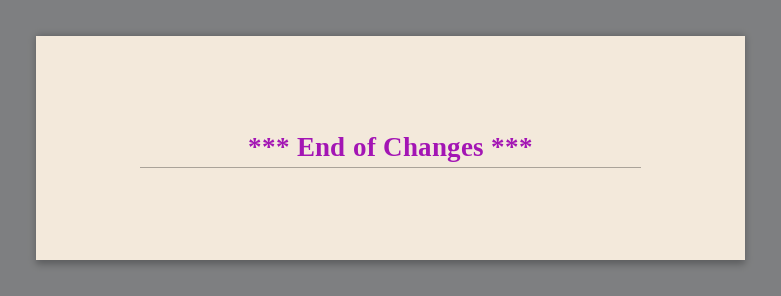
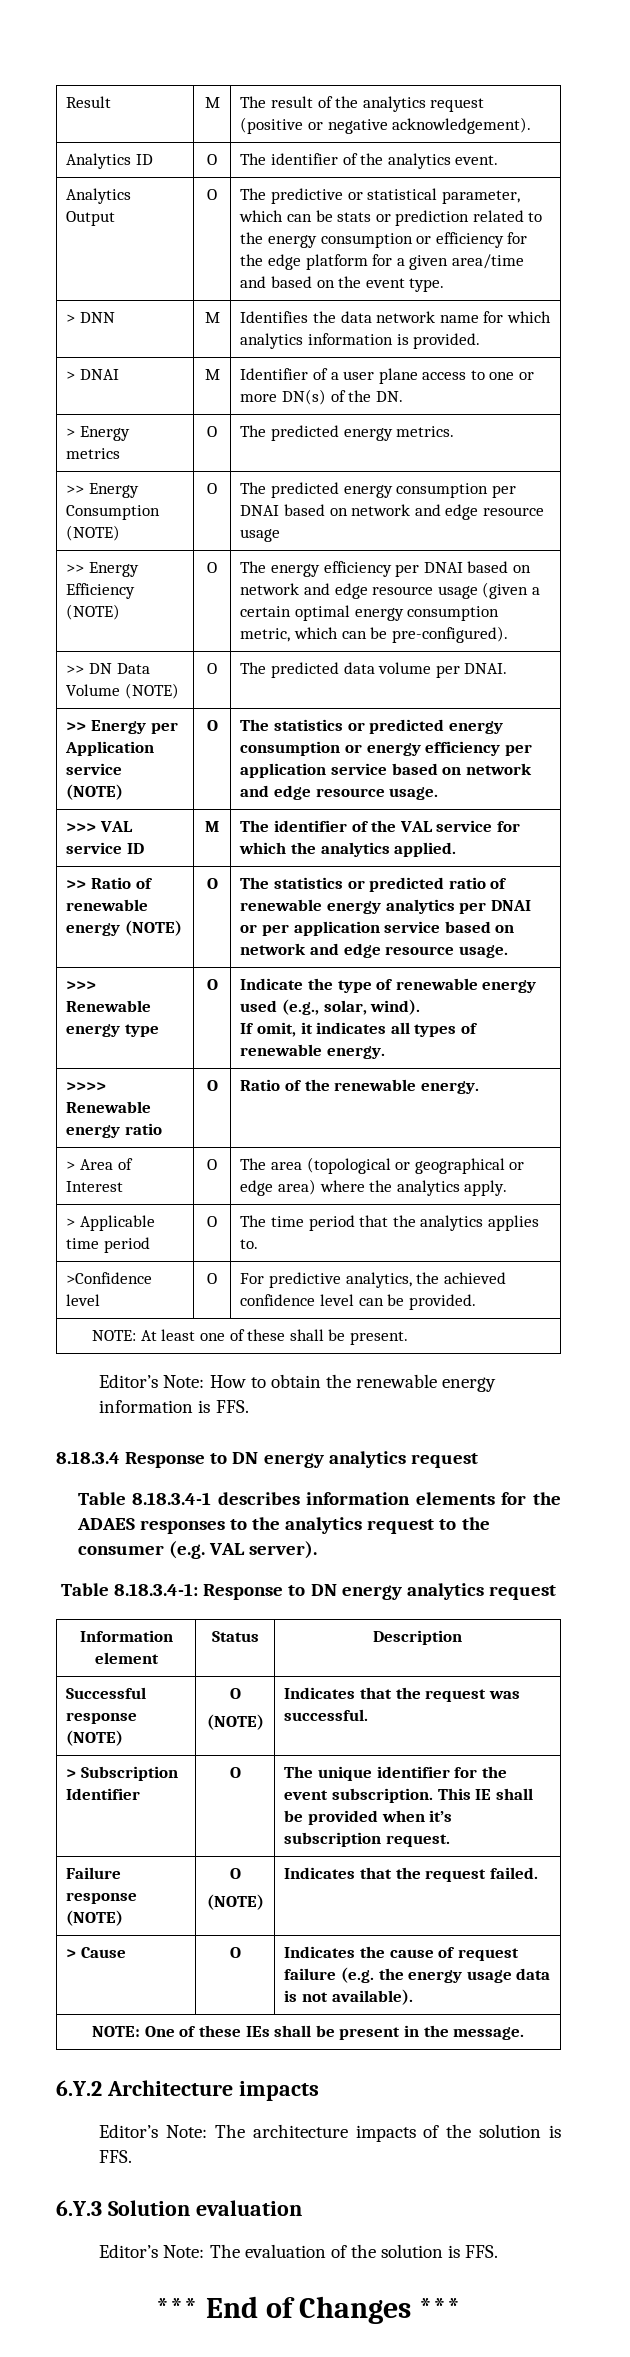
(247, 147) none -> [66,96,112,108] [204,97,220,108] [240,96,485,112] [240,117,532,134] [66,153,153,169] [207,154,217,165] [240,153,499,169] [66,188,132,204] [66,211,116,226] [207,189,217,200] [240,188,520,204] [239,210,543,226] [240,232,528,248] [240,254,524,270] [240,276,445,292] [66,312,115,323] [204,312,220,323] [240,311,551,323] [240,333,481,349] [66,369,119,380] [204,369,220,380] [240,368,535,384] [240,389,403,405] [66,426,130,441] [66,448,121,459] [207,426,217,437] [240,425,455,441] [66,483,139,498] [66,505,161,520] [66,525,121,541] [207,483,217,494] [240,482,516,498] [240,504,544,520] [240,529,281,542] [66,562,139,577] [66,583,136,599] [66,604,121,620] [207,562,217,573] [240,561,531,577] [240,582,540,599] [240,605,500,621] [240,626,508,643] [66,663,150,674] [66,683,179,699] [207,663,217,674] [240,662,508,678] [66,720,178,734] [65,741,155,756] [66,763,123,775] [66,784,124,800] [206,720,218,731] [240,719,503,734] [240,741,532,756] [240,763,532,778] [240,785,439,800] [66,821,133,832] [66,842,144,854] [205,821,219,832] [240,820,520,832] [239,842,457,857] [66,877,153,889] [66,899,149,911] [66,920,182,936] [206,878,218,889] [240,877,508,892] [240,899,531,914] [240,921,515,936] [240,943,508,958] [66,981,97,990] [66,1000,152,1012] [66,1024,159,1037] [206,979,218,990] [240,978,537,993] [240,999,421,1015] [240,1022,478,1037] [240,1044,385,1059] [66,1082,107,1091] [66,1101,152,1113] [66,1123,162,1138] [206,1080,218,1091] [240,1079,479,1094] [66,1158,133,1170] [66,1181,124,1192] [207,1159,217,1170] [240,1157,525,1174] [240,1179,508,1196] [66,1215,155,1231] [66,1237,150,1253] [207,1216,217,1227] [240,1215,539,1231] [240,1239,259,1249] [66,1272,153,1284] [66,1294,101,1306] [207,1273,217,1284] [240,1272,506,1288] [240,1294,476,1310] [92,1329,409,1345] [99,1374,497,1392] [99,1400,249,1413] [56,1451,478,1468] [77,1492,561,1505] [76,1517,490,1534] [77,1541,318,1559] [61,1583,556,1600] [79,1630,173,1642] [94,1652,159,1664] [211,1631,259,1642] [373,1630,462,1645] [66,1687,147,1699] [66,1712,138,1724] [66,1730,124,1746] [229,1688,241,1699] [206,1714,264,1730] [284,1687,520,1702] [284,1709,369,1721] [66,1766,178,1781] [66,1788,141,1800] [229,1767,241,1778] [284,1766,507,1781] [284,1788,533,1803] [284,1810,453,1825] [284,1832,450,1847] [66,1867,122,1879] [66,1892,138,1904] [66,1910,124,1926] [229,1868,241,1879] [206,1894,264,1910] [284,1867,538,1882] [66,1947,126,1958] [229,1947,241,1958] [284,1946,519,1961] [284,1967,551,1983] [284,1989,413,2005] [92,2025,525,2040] [56,2080,319,2101] [99,2124,561,2142] [99,2150,133,2163] [56,2200,302,2216] [99,2244,499,2258] Result | M | The result of the analytics request (positive or negative acknowledgement). // Analytics ID | O | The identifier of the analytics event. // Analytics Output | O | The predictive or statistical parameter, which can be stats or prediction related to the energy consumption or efficiency for the edge platform for a given area/time and based on the event type. // > DNN | M | Identifies the data network name for which analytics information is provided. // > DNAI | M | Identifier of a user plane access to one or more DN(s) of the DN. // > Energy metrics | O | The predicted energy metrics. // >> Energy Consumption (NOTE) | O | The predicted energy consumption per DNAI based on network and edge resource usage // >> Energy Efficiency (NOTE) | O | The energy efficiency per DNAI based on network and edge resource usage (given a certain optimal energy consumption metric, which can be pre-configured). // >> DN Data Volume (NOTE) | O | The predicted data volume per DNAI. // >> Energy per Application service (NOTE) | O | The statistics or predicted energy consumption or energy efficiency per application service based on network and edge resource usage. // >>> VAL service ID | M | The identifier of the VAL service for which the analytics applied. // >> Ratio of renewable energy (NOTE) | O | The statistics or predicted ratio of renewable energy analytics per DNAI or per application service based on network and edge resource usage. // >>> Renewable energy type | O | Indicate the type of renewable energy used (e.g., solar, wind). // If omit, it indicates all types of renewable energy. // >>>> Renewable energy ratio | O | Ratio of the renewable energy. // > Area of Interest | O | The area (topological or geographical or edge area) where the analytics apply. // > Applicable time period | O | The time period that the analytics applies to. // >Confidence level | O | For predictive analytics, the achieved confidence level can be provided. // NOTE: At least one of these shall be present. // Editor’s Note: How to obtain the renewable energy information is FFS. // 8.18.3.4 Response to DN energy analytics request // Table 8.18.3.4-1 describes information elements for the ADAES responses to the analytics request to the consumer (e.g. VAL server). // Table 8.18.3.4-1: Response to DN energy analytics request // Information element | Status | Description // Successful response (NOTE) | O // (NOTE) | Indicates that the request was successful. // > Subscription Identifier | O | The unique identifier for the event subscription. This IE shall be provided when it’s subscription request. // Failure response (NOTE) | O // (NOTE) | Indicates that the request failed. // > Cause | O | Indicates the cause of request failure (e.g. the energy usage data is not available). // NOTE: One of these IEs shall be present in the message. // 6.Y.2 Architecture impacts // Editor’s Note: The architecture impacts of the solution is FFS. // 6.Y.3 Solution evaluation // Editor’s Note: The evaluation of the solution is FFS. //

